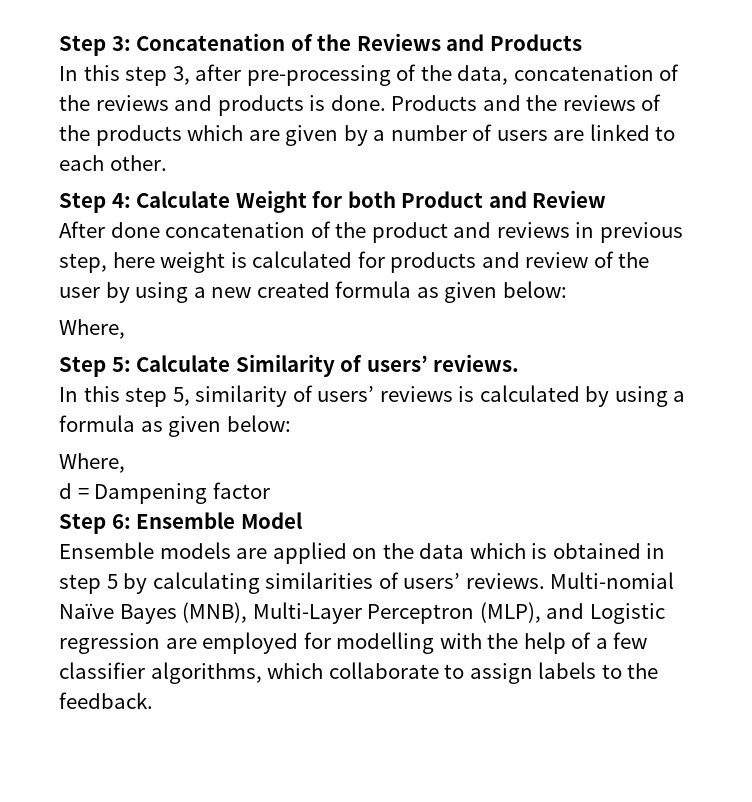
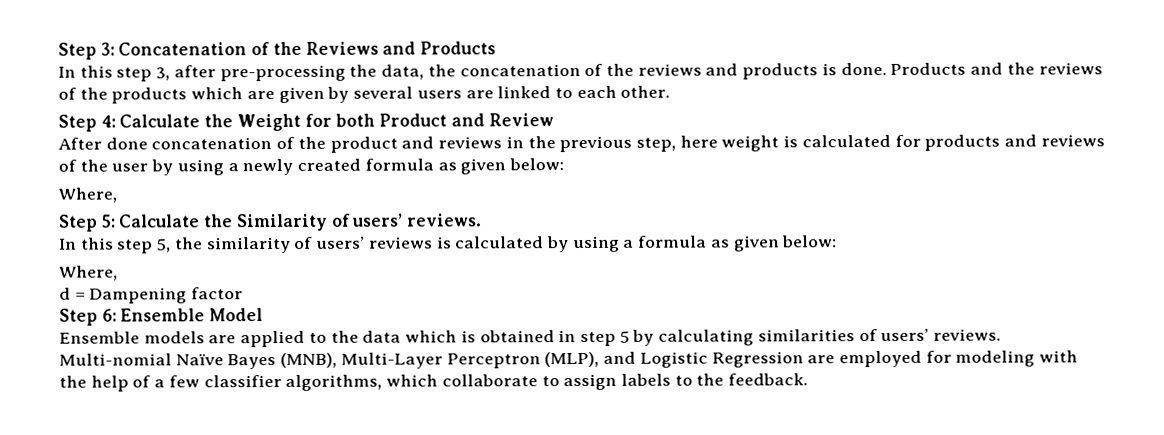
[396,64,417,81] of -> (346, 73) none
(509, 75) none -> [427,64,456,77] the
[373,124,493,141] a number of -> [353,86,414,99] several
(231, 199) none -> [204,114,234,128] the
(595, 230) none -> [527,136,556,149] the
[525,252,589,268] review -> [1040,134,1105,147] reviews
[211,287,252,298] new -> [242,158,294,176] newly
(231, 363) none -> [203,214,234,228] the
(190, 396) none -> [174,237,203,250] the
[352,548,378,559] on -> [308,332,327,343] to
[59,633,160,654] regression -> [711,351,804,368] Regression
[336,632,435,654] modelling -> [955,350,1036,367] modeling

